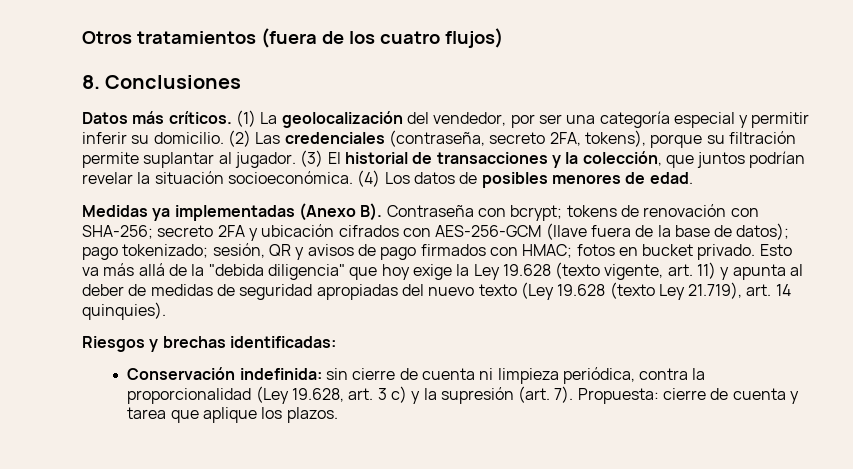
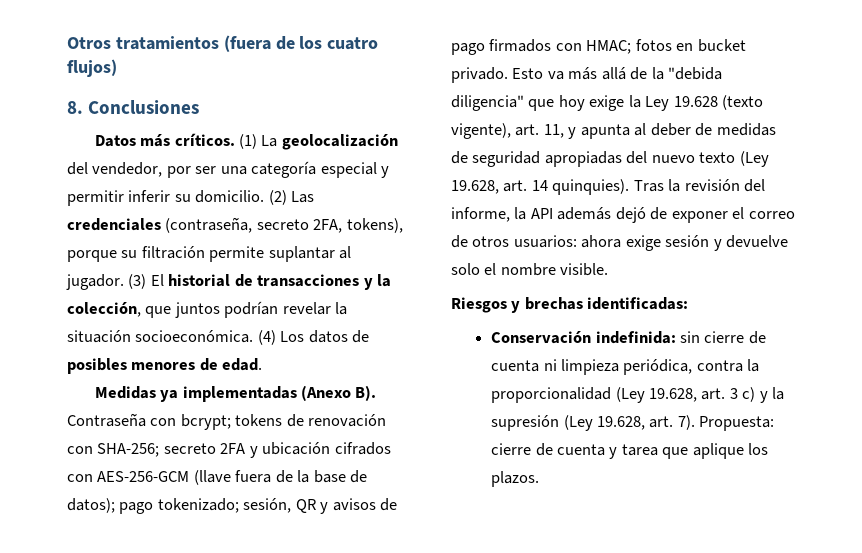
[604,262,717,280] vigente, art. 11) -> [451,123,564,139] vigente), art. 11,
[557,282,743,300] 19.628 (texto Ley 21.719), -> [451,180,499,194] 19.628,
(166, 311) none -> [633,179,766,192] [451,207,795,223] [451,235,789,251] [451,263,609,276] Tras la revisión del informe, la API además dejó de exponer el correo de otros usuarios: ahora exige sesión y devuelve solo el nombre visible.
[518,386,551,403] (art. -> [563,415,674,431] (Ley 19.628, art.

